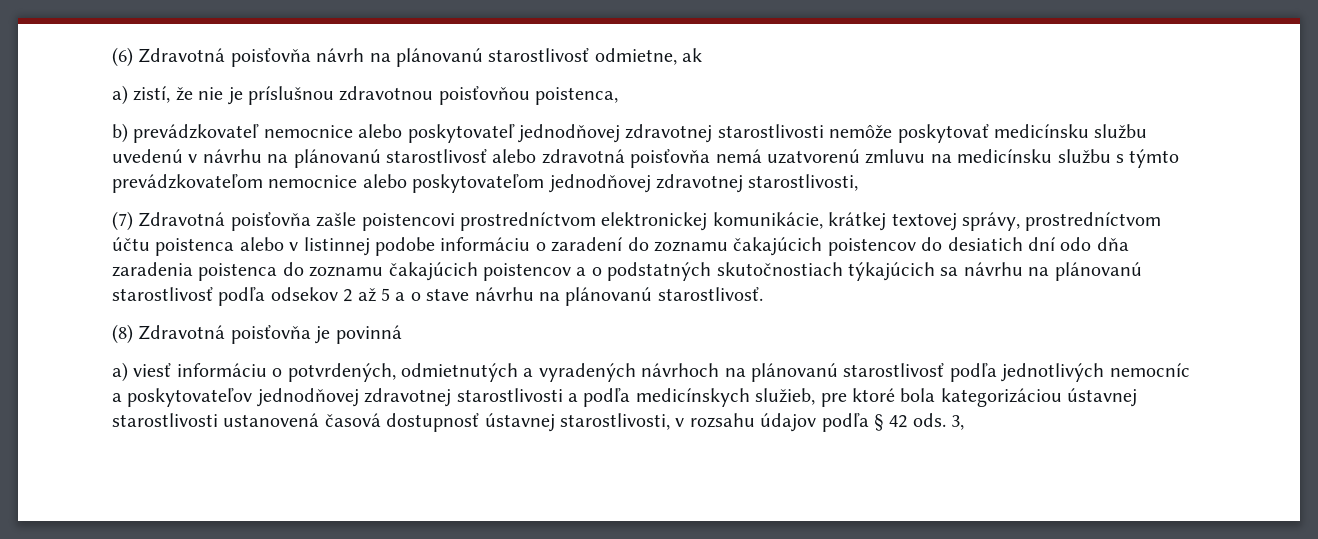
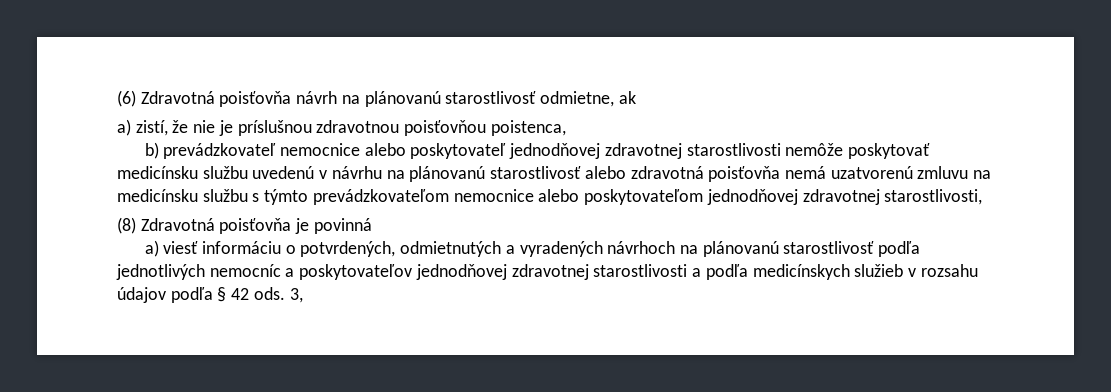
[112,211,1162,231] [112,237,1129,256] [112,262,1142,281] [112,287,763,306] // (7) Zdravotná poisťovňa zašle poistencovi prostredníctvom elektronickej komunikácie, krátkej textovej správy, prostredníctvom účtu poistenca alebo v listinnej podobe informáciu o zaradení do zoznamu čakajúcich poistencov do desiatich dní odo dňa zaradenia poistenca do zoznamu čakajúcich poistencov a o podstatných skutočnostiach týkajúcich sa návrhu na plánovanú starostlivosť podľa odsekov 2 až 5 a o stave návrhu na plánovanú starostlivosť. -> (983, 197) none
[755,388,1138,407] [112,413,670,432] služieb, pre ktoré bola kategorizáciou ústavnej starostlivosti ustanovená časová dostupnosť ústavnej starostlivosti, -> [854,264,904,277] služieb

